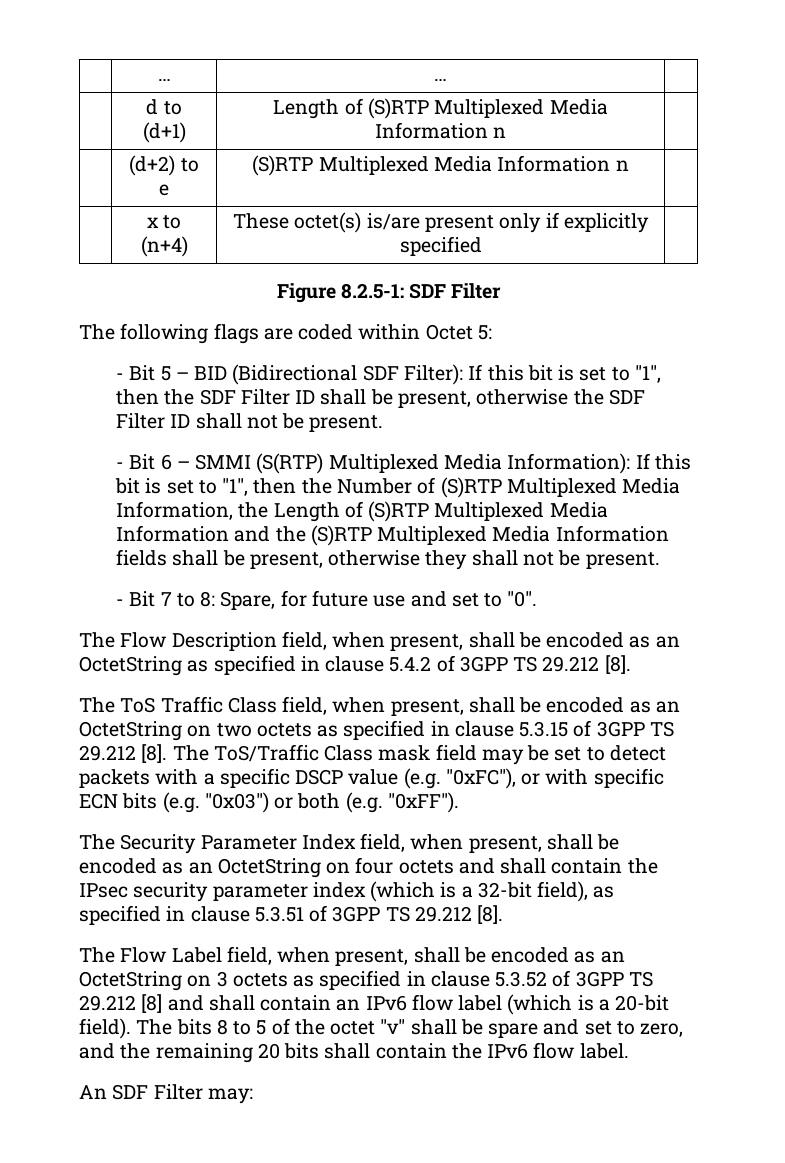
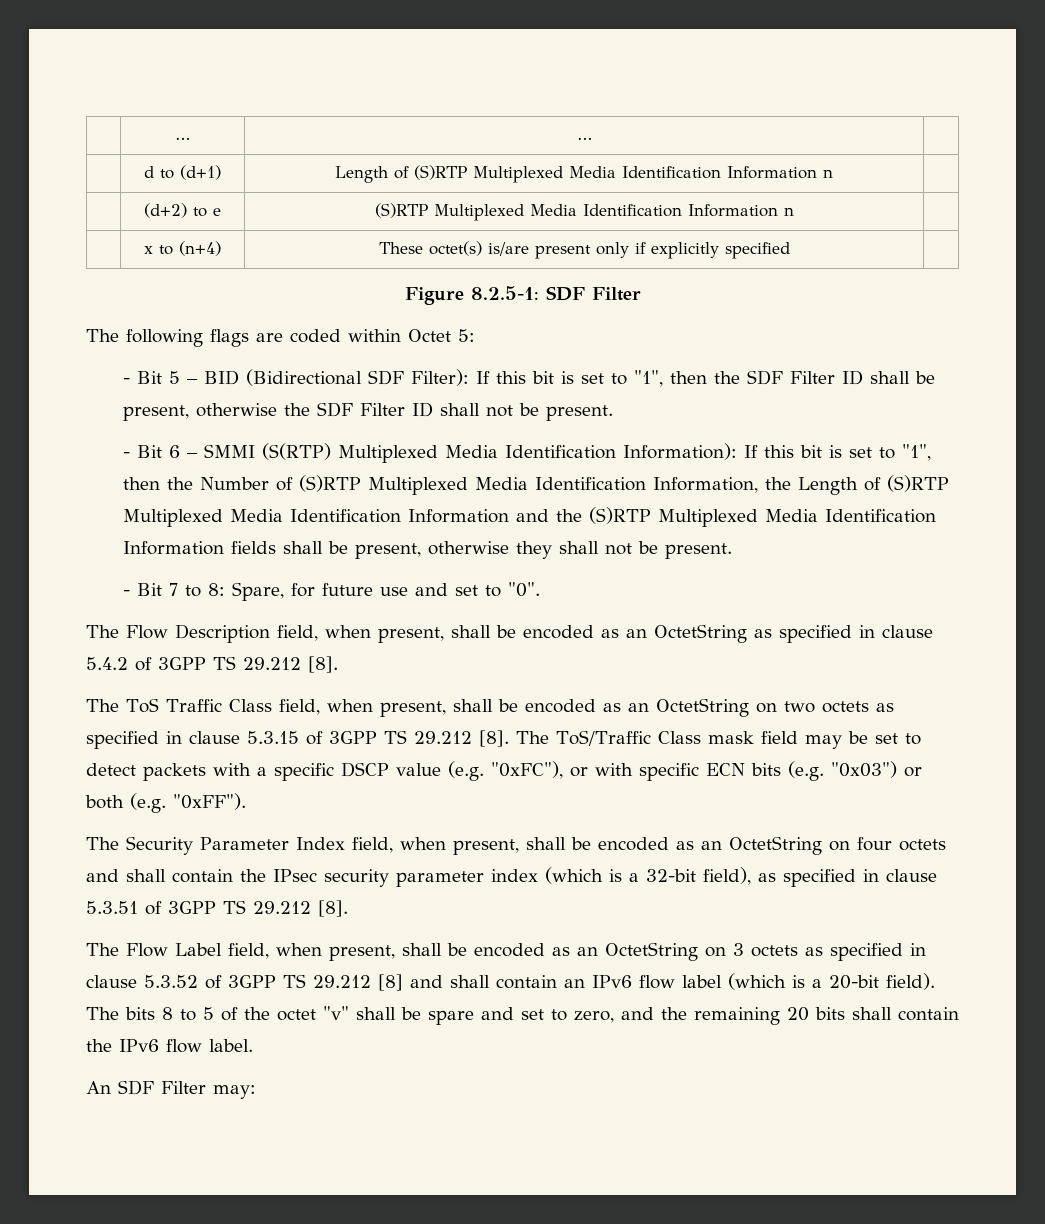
(608, 107) none -> [621,166,721,179] Identification
(492, 164) none -> [582,204,682,217] Identification
(502, 462) none -> [505,445,617,459] Identification
(681, 486) none -> [535,477,647,491] Identification
(608, 510) none -> [290,509,402,523] Identification
(551, 534) none -> [825,509,937,523] Identification

